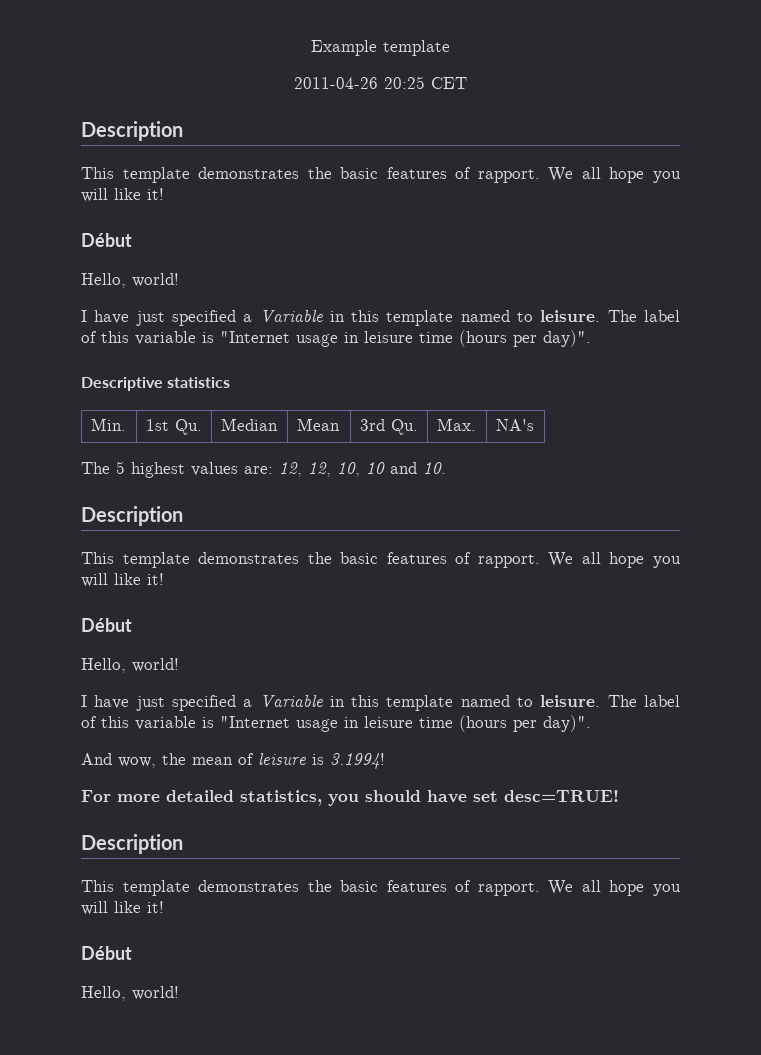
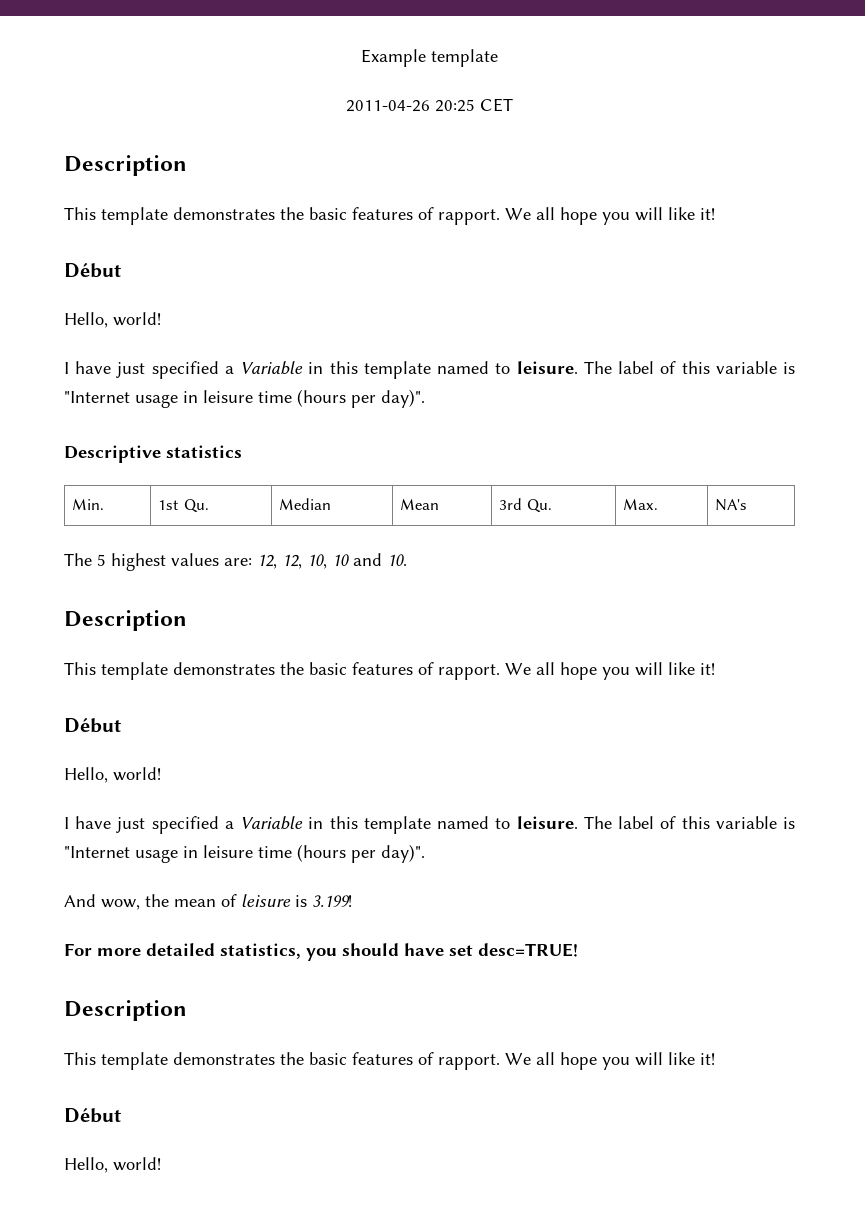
[330,753,385,769] 3.1994! -> [312,895,352,907] 3.199!

